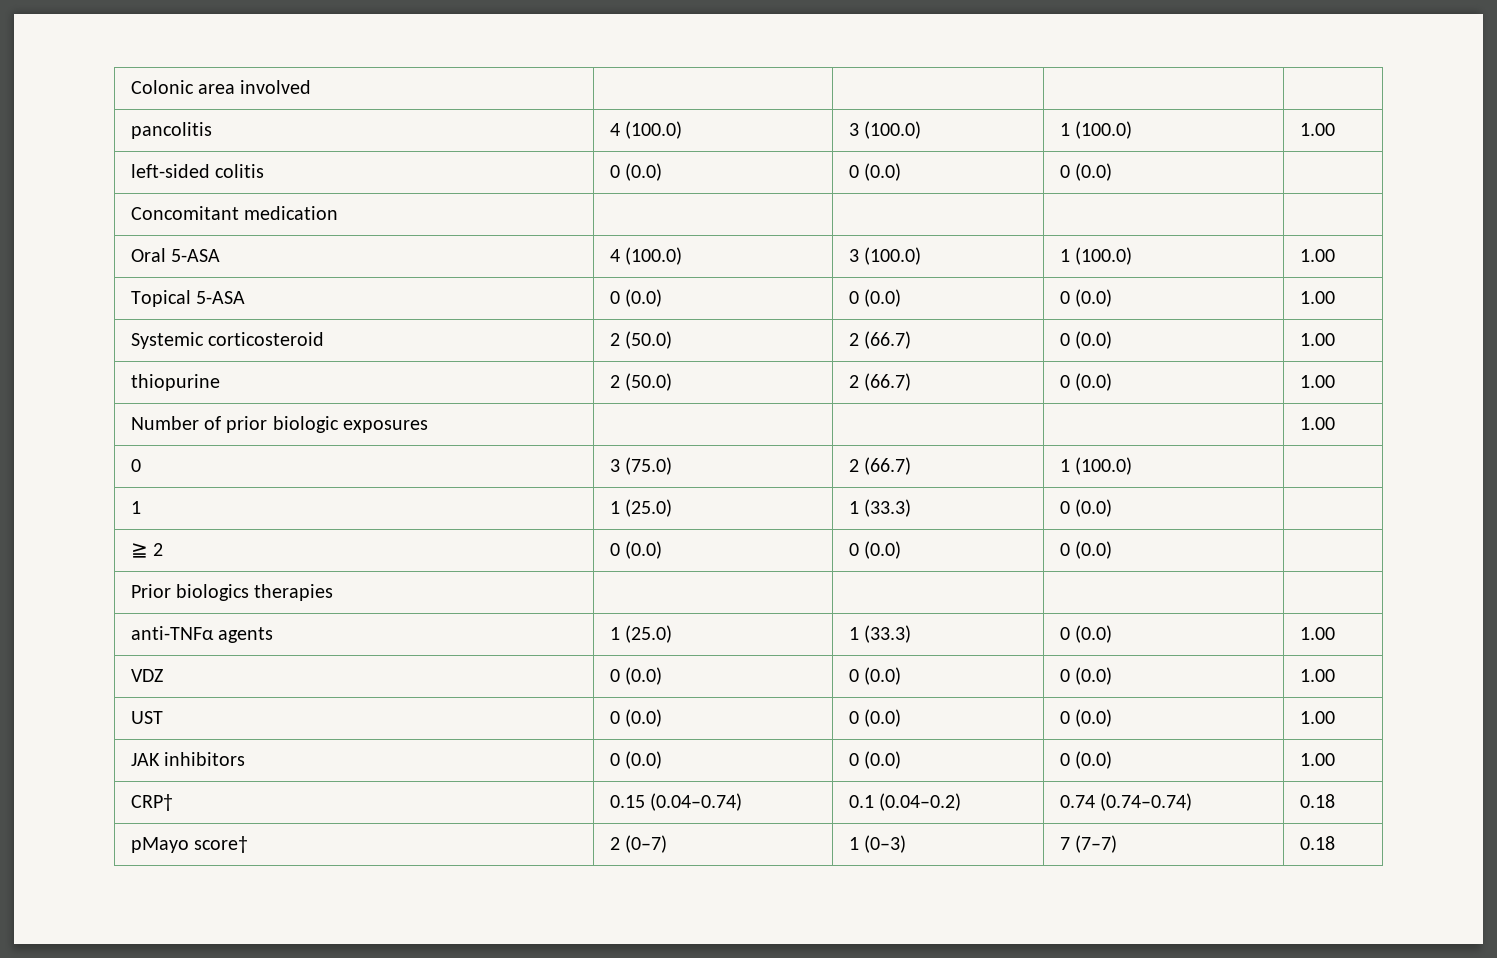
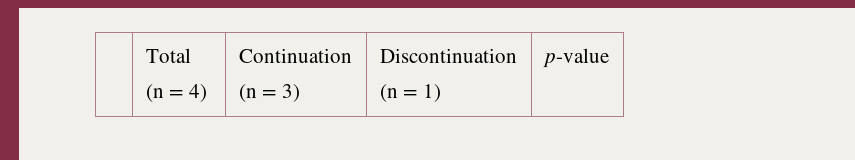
[130,80,312,94] [130,122,212,139] [609,121,683,139] [848,121,922,139] [1059,121,1133,139] [1299,123,1335,136] [130,164,265,178] [609,163,663,181] [848,163,902,181] [1059,163,1113,181] [130,206,339,220] [130,248,221,262] [609,247,683,265] [848,247,922,265] [1059,247,1133,265] [1299,249,1335,262] [130,290,246,307] [609,289,663,307] [848,289,902,307] [1059,289,1113,307] [1299,291,1335,304] [130,332,325,349] [609,331,673,349] [848,331,912,349] [1059,331,1113,349] [1299,333,1335,346] [130,374,220,391] [609,373,673,391] [848,373,912,391] [1059,373,1113,391] [1299,375,1335,388] [130,416,428,433] [1299,417,1335,430] [130,459,141,472] [609,457,673,475] [848,457,912,475] [1059,457,1133,475] [130,501,141,514] [609,499,673,517] [848,499,912,517] [1059,499,1113,517] [130,543,164,558] [609,541,663,559] [848,541,902,559] [1059,541,1113,559] [130,584,334,601] [130,626,274,643] [609,625,673,643] [848,625,912,643] [1059,625,1113,643] [1299,627,1335,640] [130,669,163,682] [609,667,663,685] [848,667,902,685] [1059,667,1113,685] [1299,669,1335,682] [130,711,163,724] [609,709,663,727] [848,709,902,727] [1059,709,1113,727] [1299,711,1335,724] [130,752,246,766] [609,751,663,769] [848,751,902,769] [1059,751,1113,769] [1299,753,1335,766] [130,794,173,811] [609,793,743,811] [848,793,962,811] [1059,793,1193,811] [1299,794,1335,808] [130,836,249,853] [609,835,668,853] [848,835,907,853] [1059,835,1118,853] [1299,836,1335,850] Colonic area involved | | | | // pancolitis | 4 (100.0) | 3 (100.0) | 1 (100.0) | 1.00 // left-sided colitis | 0 (0.0) | 0 (0.0) | 0 (0.0) | // Concomitant medication | | | | // Oral 5-ASA | 4 (100.0) | 3 (100.0) | 1 (100.0) | 1.00 // Topical 5-ASA | 0 (0.0) | 0 (0.0) | 0 (0.0) | 1.00 // Systemic corticosteroid | 2 (50.0) | 2 (66.7) | 0 (0.0) | 1.00 // thiopurine | 2 (50.0) | 2 (66.7) | 0 (0.0) | 1.00 // Number of prior biologic exposures | | | | 1.00 // 0 | 3 (75.0) | 2 (66.7) | 1 (100.0) | // 1 | 1 (25.0) | 1 (33.3) | 0 (0.0) | // ≧ 2 | 0 (0.0) | 0 (0.0) | 0 (0.0) | // Prior biologics therapies | | | | // anti-TNFα agents | 1 (25.0) | 1 (33.3) | 0 (0.0) | 1.00 // VDZ | 0 (0.0) | 0 (0.0) | 0 (0.0) | 1.00 // UST | 0 (0.0) | 0 (0.0) | 0 (0.0) | 1.00 // JAK inhibitors | 0 (0.0) | 0 (0.0) | 0 (0.0) | 1.00 // CRP† | 0.15 (0.04–0.74) | 0.1 (0.04–0.2) | 0.74 (0.74–0.74) | 0.18 // pMayo score† | 2 (0–7) | 1 (0–3) | 7 (7–7) | 0.18 -> [145,48,191,63] [145,84,207,102] [238,48,352,63] [238,84,300,102] [379,48,517,63] [379,84,441,102] [542,48,609,68] | Total // (n = 4) | Continuation // (n = 3) | Discontinuation // (n = 1) | p-value

